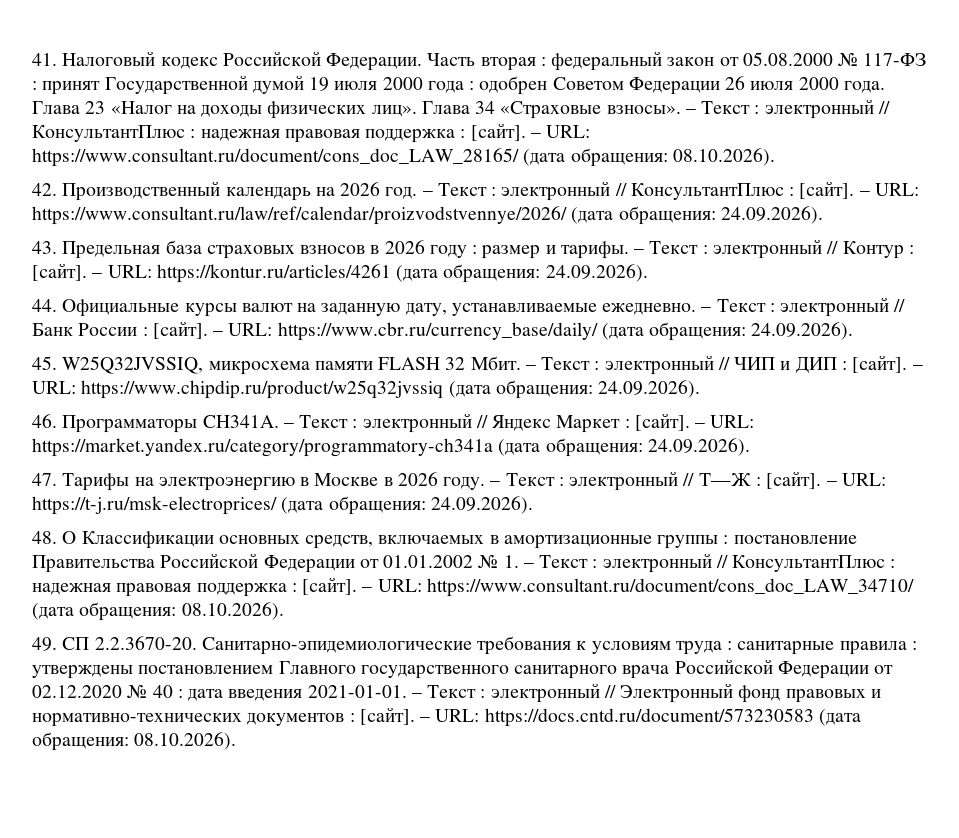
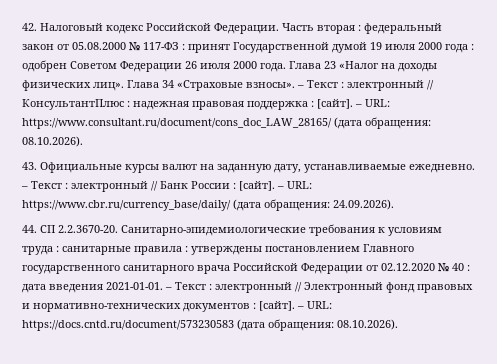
[32,53,57,66] 41. -> [22,23,37,31] 42.
[32,181,919,201] [32,206,823,225] [32,239,914,259] [32,263,648,283] [32,299,57,312] 42. Производственный календарь на 2026 год. – Текст : электронный // КонсультантПлюс : [сайт]. – URL: https://www.consultant.ru/law/ref/calendar/proizvodstvennye/2026/ (дата обращения: 24.09.2026). // 43. Предельная база страховых взносов в 2026 году : размер и тарифы. – Текст : электронный // Контур : [сайт]. – URL: https://kontur.ru/articles/4261 (дата обращения: 24.09.2026). // 44. -> [22,162,37,170] 43.
[32,355,923,375] [32,380,701,399] [32,413,755,433] [32,438,750,457] [32,471,886,491] [32,496,533,515] [32,531,857,549] [32,553,896,573] [32,577,914,597] [32,602,284,621] [32,637,57,651] 45. W25Q32JVSSIQ, микросхема памяти FLASH 32 Мбит. – Текст : электронный // ЧИП и ДИП : [сайт]. – URL: https://www.chipdip.ru/product/w25q32jvssiq (дата обращения: 24.09.2026). // 46. Программаторы CH341A. – Текст : электронный // Яндекс Маркет : [сайт]. – URL: https://market.yandex.ru/category/programmatory-ch341a (дата обращения: 24.09.2026). // 47. Тарифы на электроэнергию в Москве в 2026 году. – Текст : электронный // Т—Ж : [сайт]. – URL: https://t-j.ru/msk-electroprices/ (дата обращения: 24.09.2026). // 48. О Классификации основных средств, включаемых в амортизационные группы : постановление Правительства Российской Федерации от 01.01.2002 № 1. – Текст : электронный // КонсультантПлюс : надежная правовая поддержка : [сайт]. – URL: https://www.consultant.ru/document/cons_doc_LAW_34710/ (дата обращения: 08.10.2026). // 49. -> [22,225,37,233] 44.

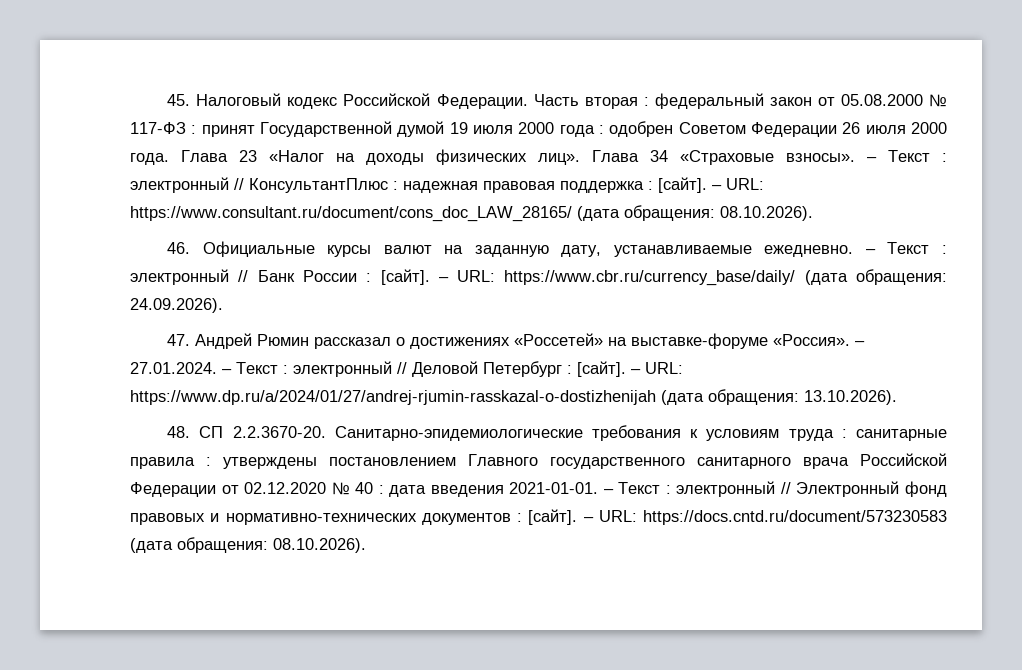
[22,23,37,31] 42. -> [167,94,191,106] 45.
[22,162,37,170] 43. -> [167,242,191,254] 46.
[22,225,37,233] 44. -> [167,333,866,349] [130,361,683,377] [130,389,897,405] [167,426,191,438] 47. Андрей Рюмин рассказал о достижениях «Россетей» на выставке-форуме «Россия». – 27.01.2024. – Текст : электронный // Деловой Петербург : [сайт]. – URL: https://www.dp.ru/a/2024/01/27/andrej-rjumin-rasskazal-o-dostizhenijah (дата обращения: 13.10.2026). // 48.

